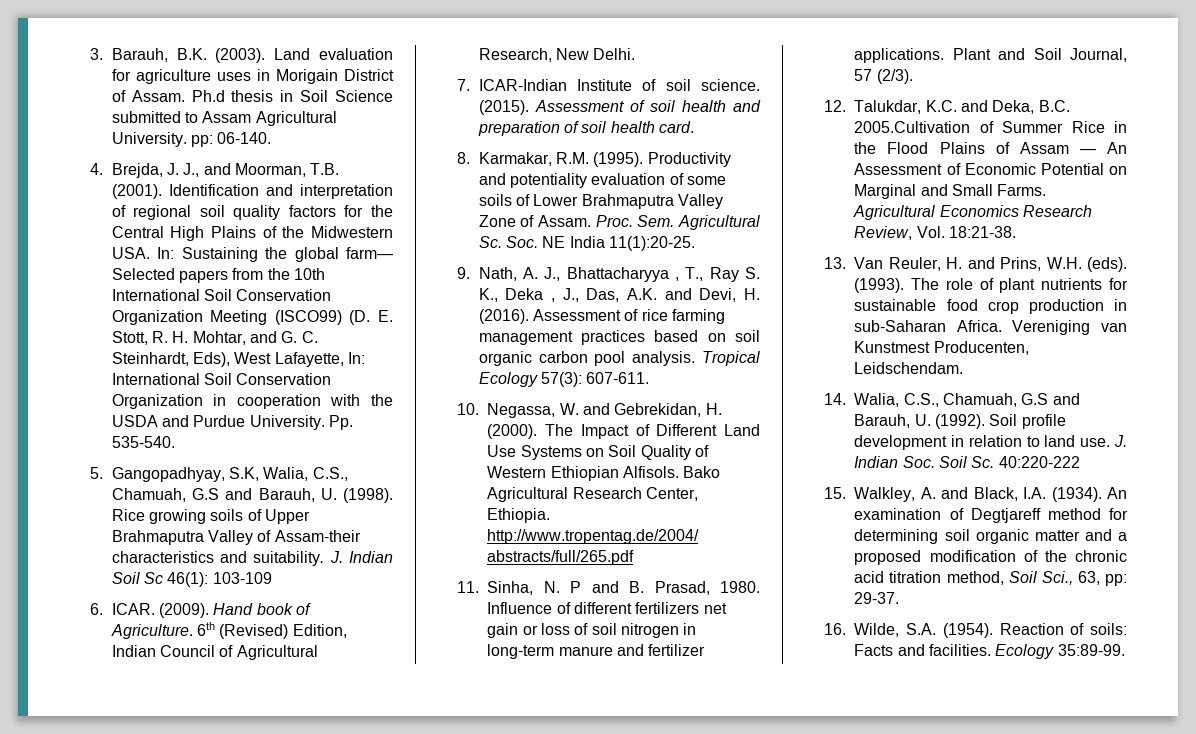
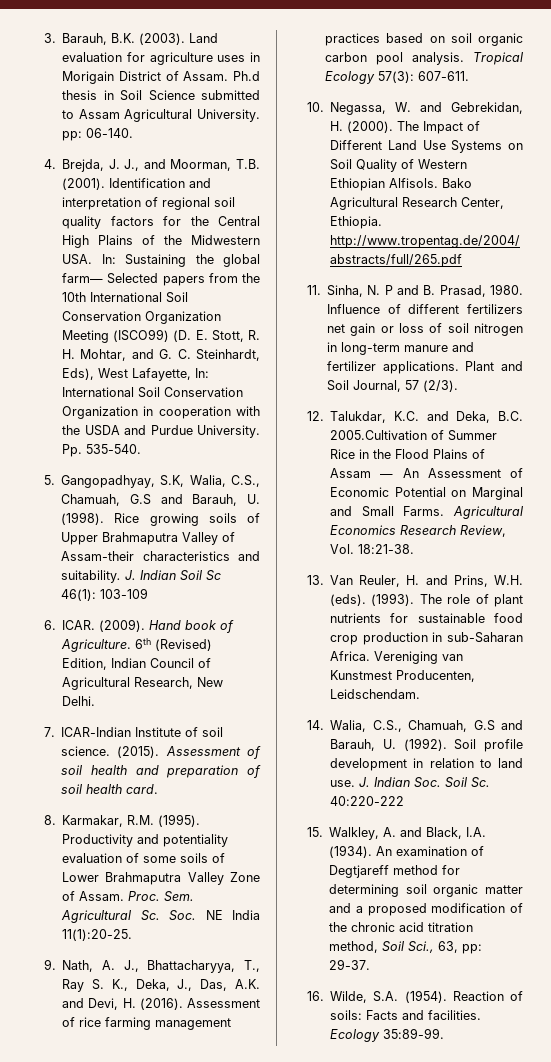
[566,267,680,282] Bhattacharyya , -> [147,960,236,973] Bhattacharyya,
[505,288,556,302] Deka , -> [135,979,170,991] Deka,

